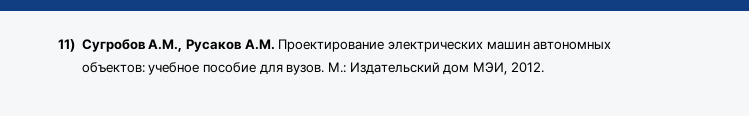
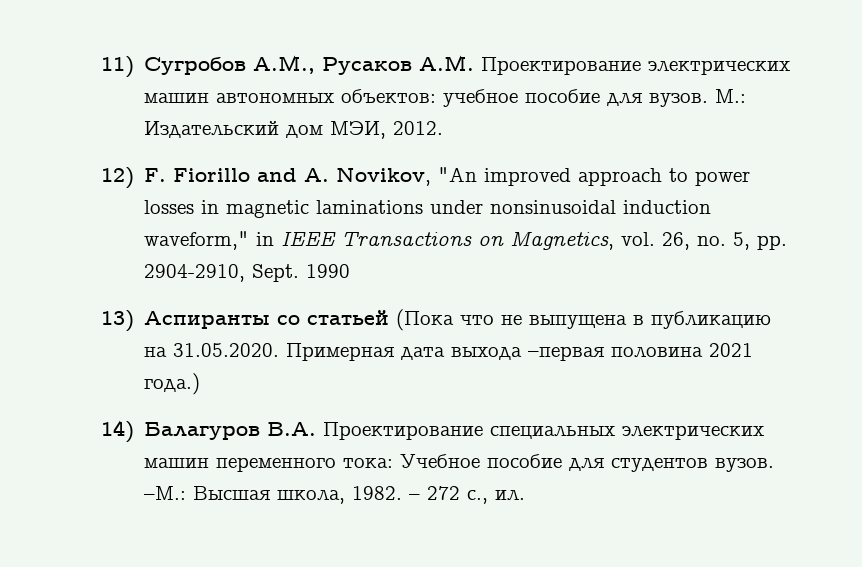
(544, 67) none -> [100,167,750,189] [143,200,711,218] [143,231,787,250] [143,264,350,282] [100,309,771,332] [143,343,753,361] [143,373,200,395] [100,420,764,443] [143,454,774,472] [143,486,525,504] // 12) F. Fiorillo and A. Novikov, "An improved approach to power losses in magnetic laminations under nonsinusoidal induction waveform," in IEEE Transactions on Magnetics, vol. 26, no. 5, pp. 2904-2910, Sept. 1990 // 13) Аспиранты со статьей (Пока что не выпущена в публикацию на 31.05.2020. Примерная дата выхода –первая половина 2021 года.) // 14) Балагуров В.А. Проектирование специальных электрических машин переменного тока: Учебное пособие для студентов вузов. –М.: Высшая школа, 1982. – 272 с., ил.

